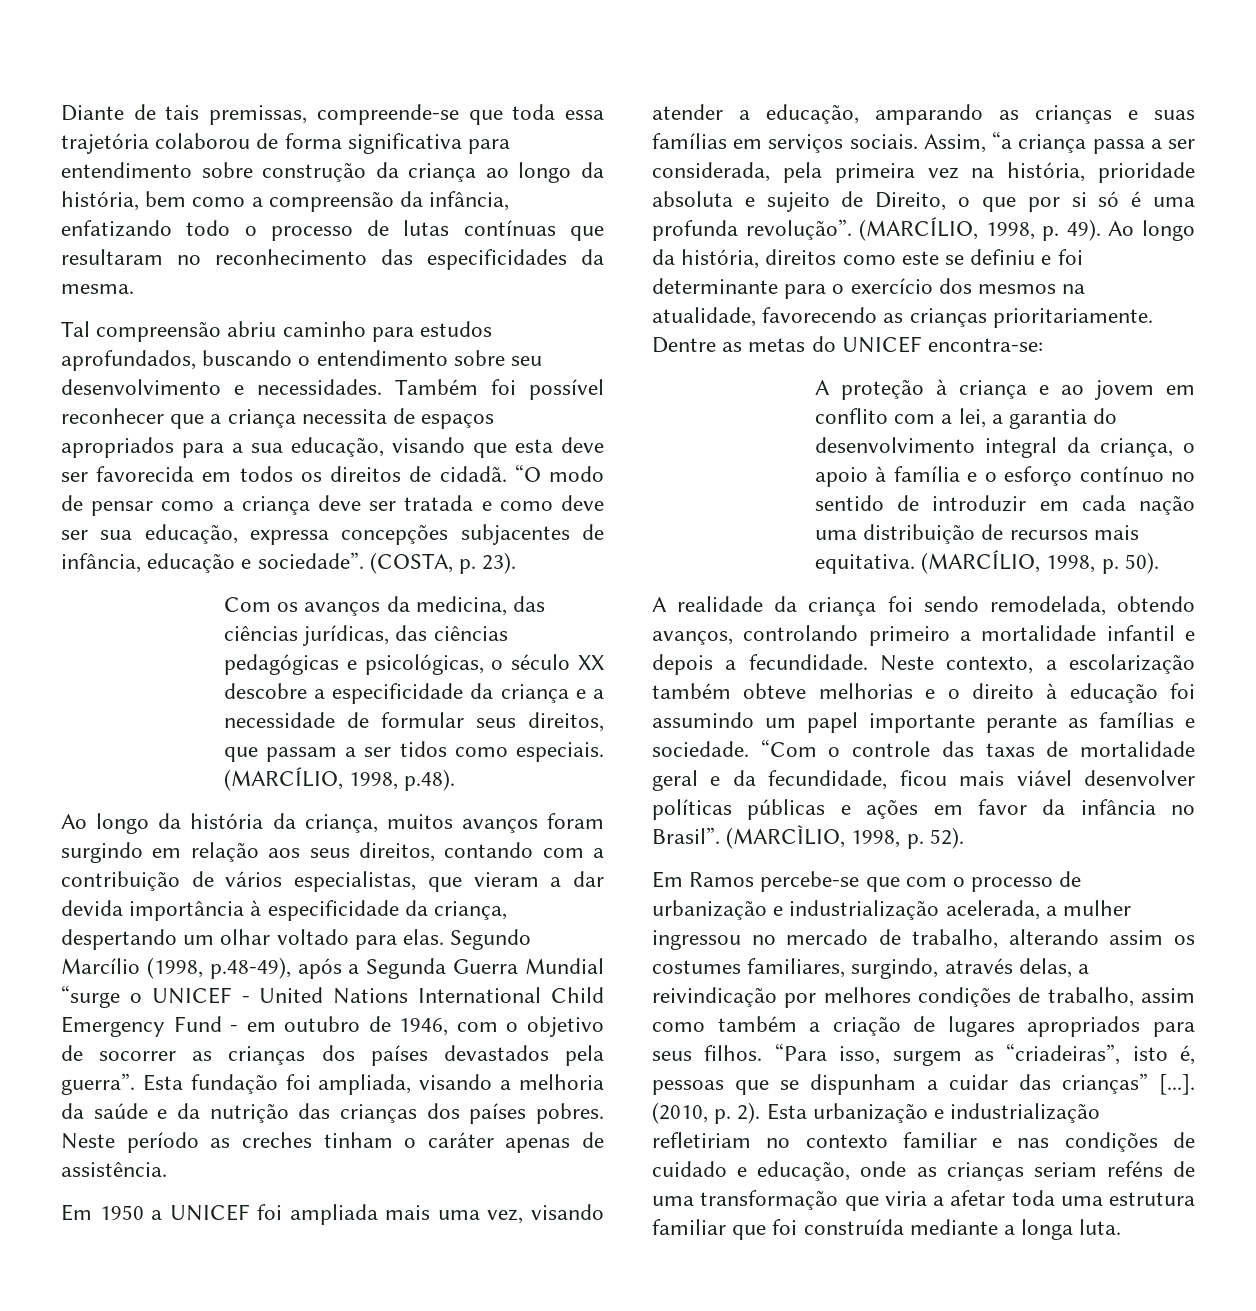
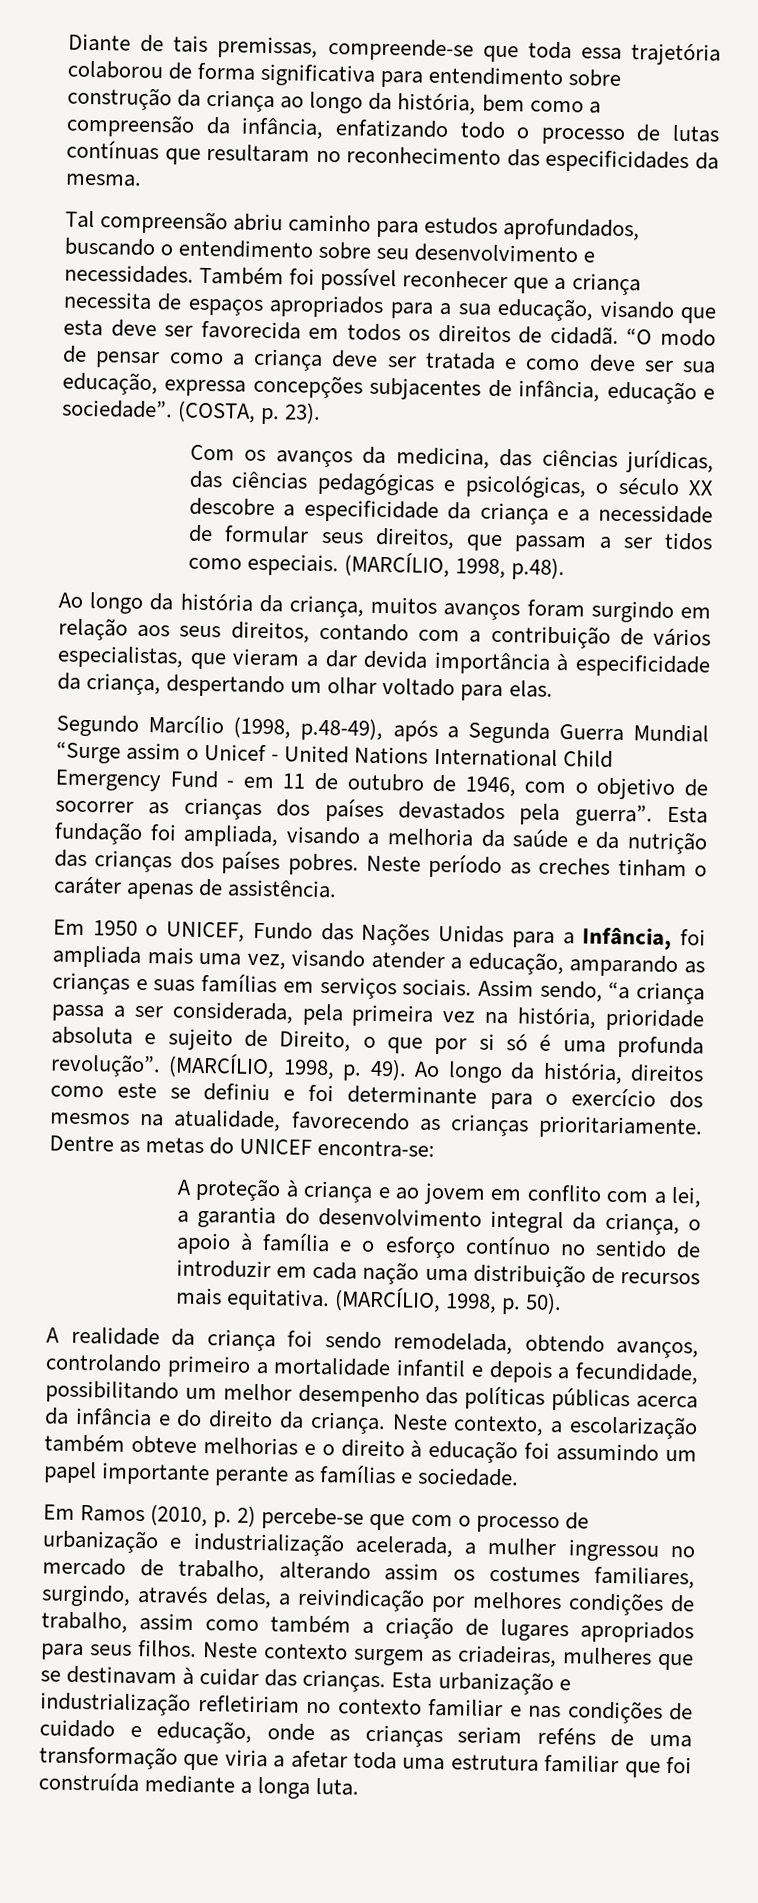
(445, 937) none -> (553, 689) //
[61,985,232,1008] “surge o UNICEF -> [56,741,268,764] “Surge assim o Unicef
(276, 1027) none -> [282,772,339,791] 11 de
[151,1204,250,1221] a UNICEF -> [145,921,673,950] o UNICEF, Fundo das Nações Unidas para a Infância,
[923,134,986,153] Assim, -> [477,979,603,1002] Assim sendo,
[748,654,868,670] fecundidade. -> [575,1362,699,1385] [45,1380,698,1412] [44,1407,386,1435] fecundidade, possibilitando um melhor desempenho das políticas públicas acerca da infância e do direito da criança.
[760,739,1195,757] [652,770,1195,791] [652,799,1195,820] [652,825,964,849] “Com o controle das taxas de mortalidade geral e da fecundidade, ficou mais viável desenvolver políticas públicas e ações em favor da infância no Brasil”. (MARCÌLIO, 1998, p. 52). -> (520, 1477) none
(755, 879) none -> [150,1504,257,1528] (2010, p. 2)
[774,1043,1195,1066] [652,1073,1195,1095] [652,1102,761,1124] “Para isso, surgem as “criadeiras”, isto é, pessoas que se dispunham a cuidar das crianças” [...]. (2010, p. 2). -> [203,1642,694,1671] [40,1665,387,1693] Neste contexto surgem as criadeiras, mulheres que se destinavam à cuidar das crianças.

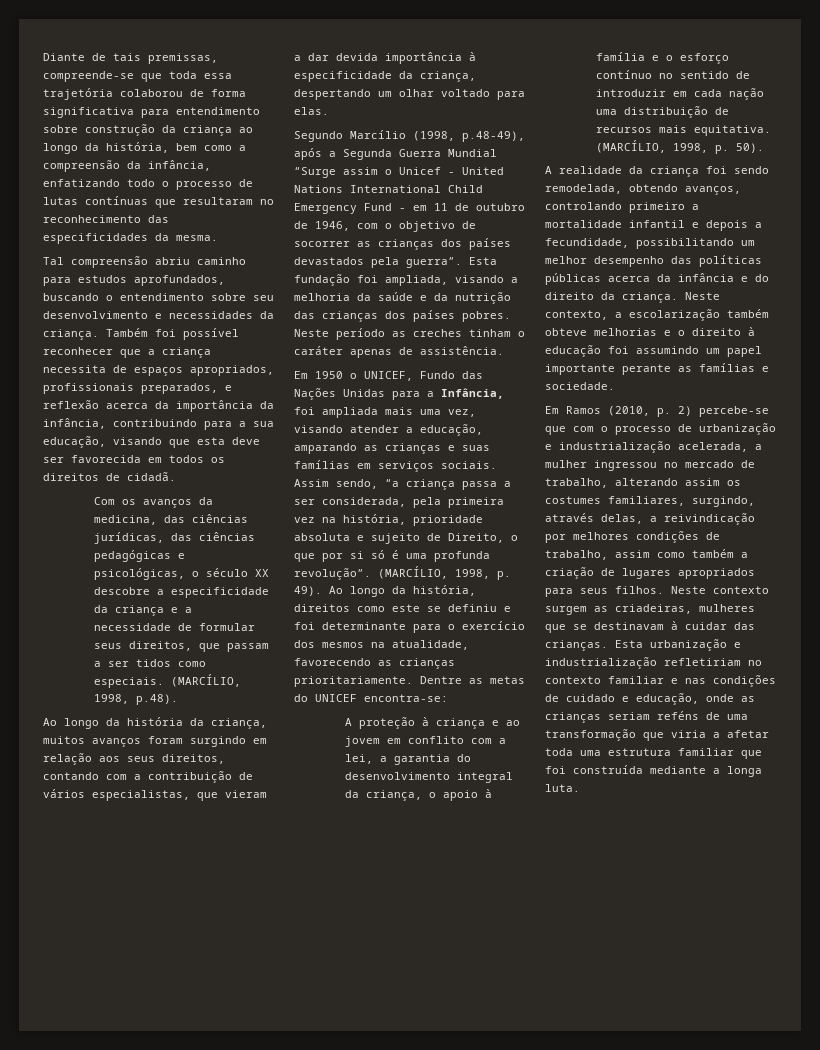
[64,264,194,284] necessidades. -> [169,311,274,319] [43,329,99,340] necessidades da criança.
[269,295,385,318] apropriados -> [190,365,274,376] [43,383,232,394] [43,400,274,412] [43,418,197,429] apropriados, profissionais preparados, e reflexão acerca da importância da infância, contribuindo
[626,328,716,347] [62,345,716,374] [62,371,716,405] [62,399,322,425] “O modo de pensar como a criança deve ser tratada e como deve ser sua educação, expressa concepções subjacentes de infância, educação e sociedade”. (COSTA, p. 23). -> (176, 476) none

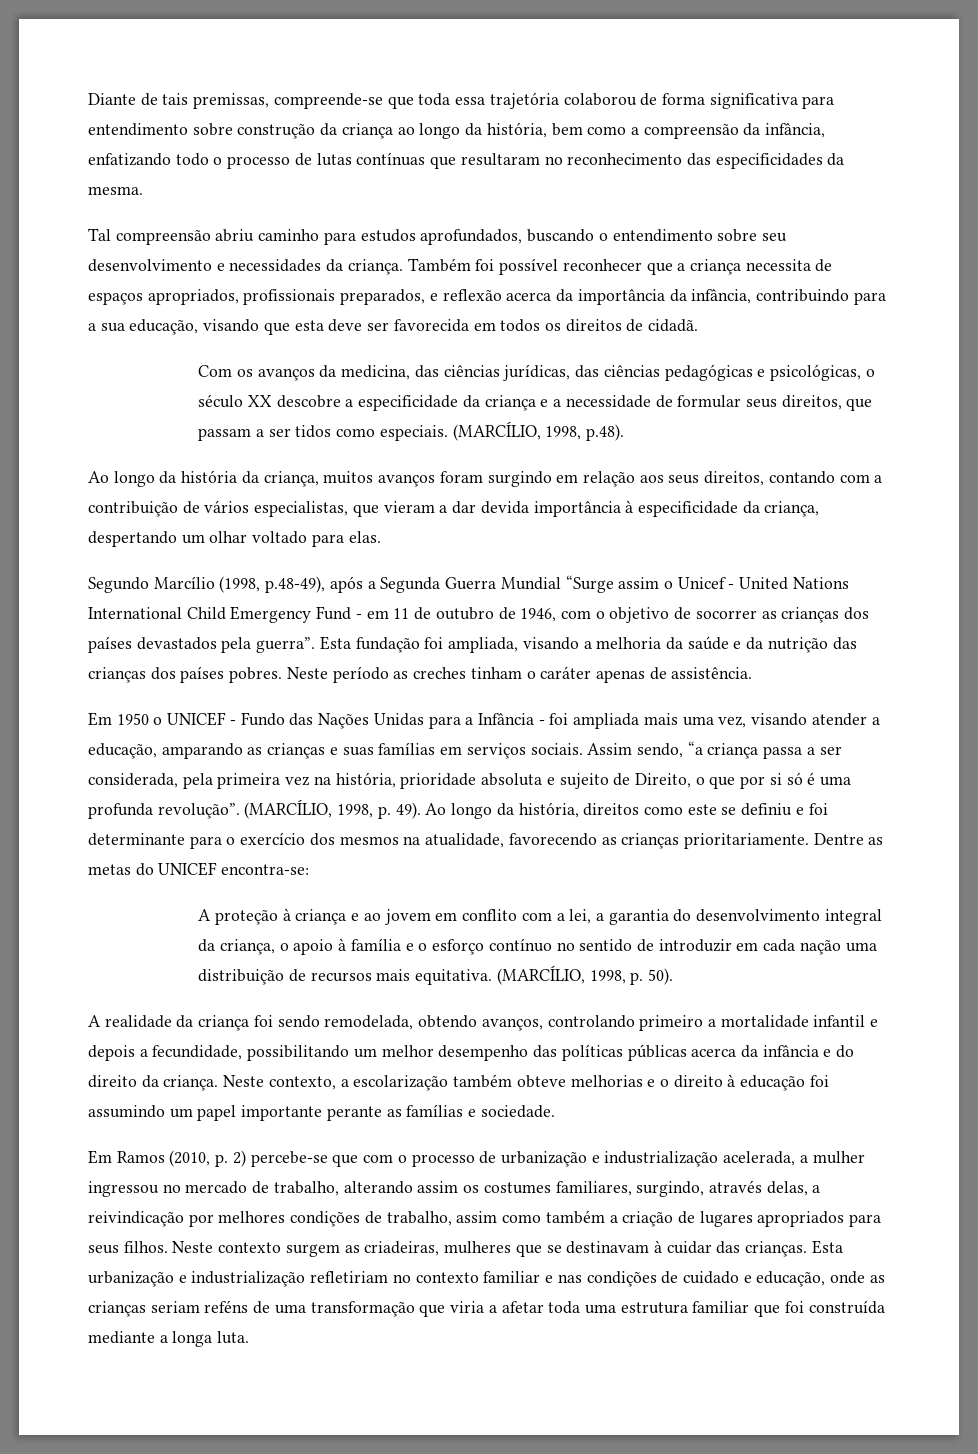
[364,371,413,381] UNICEF, -> [167,712,236,726] UNICEF -
[441,388,504,399] Infância, -> [477,713,545,725] Infância -

